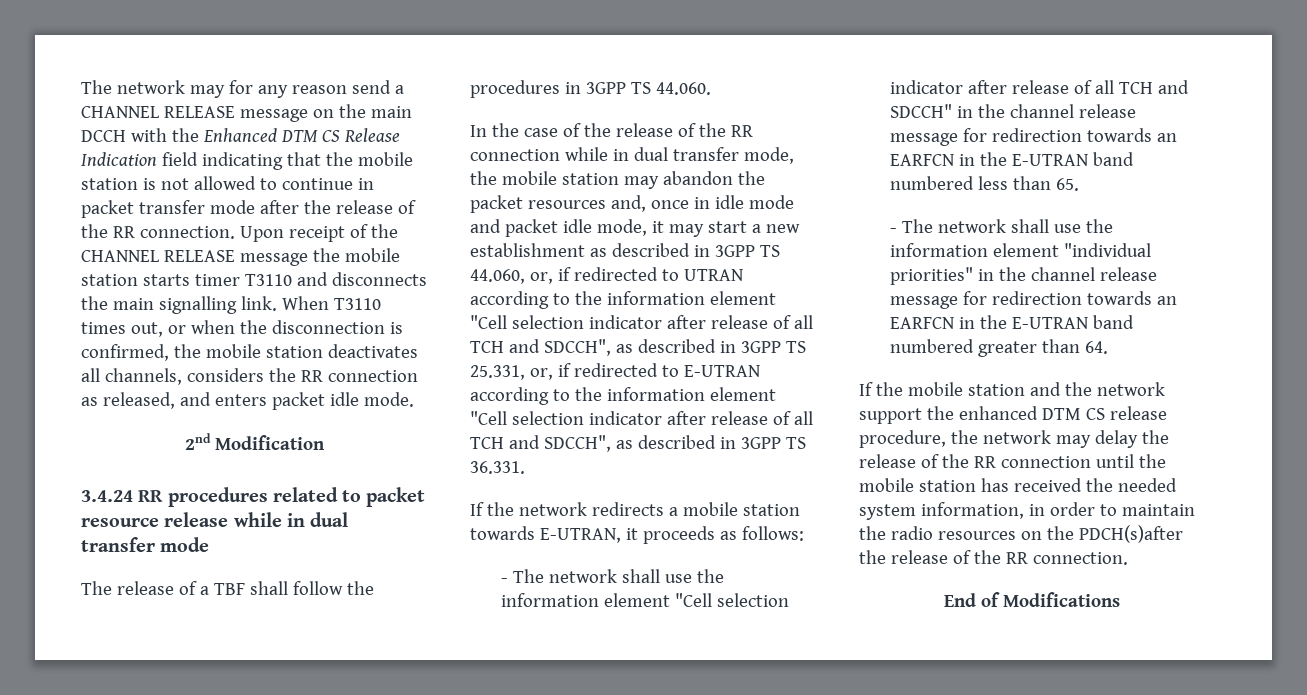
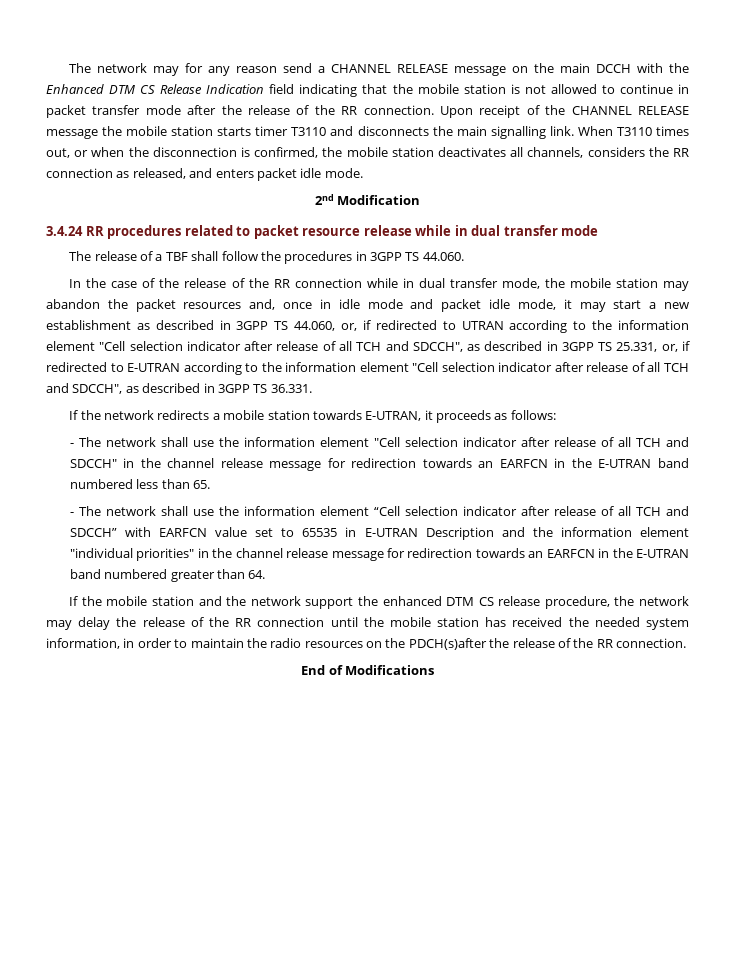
(1059, 250) none -> [373,506,690,516] [69,527,689,540] “Cell selection indicator after release of all TCH and SDCCH” with EARFCN value set to 65535 in E-UTRAN Description and the information element

